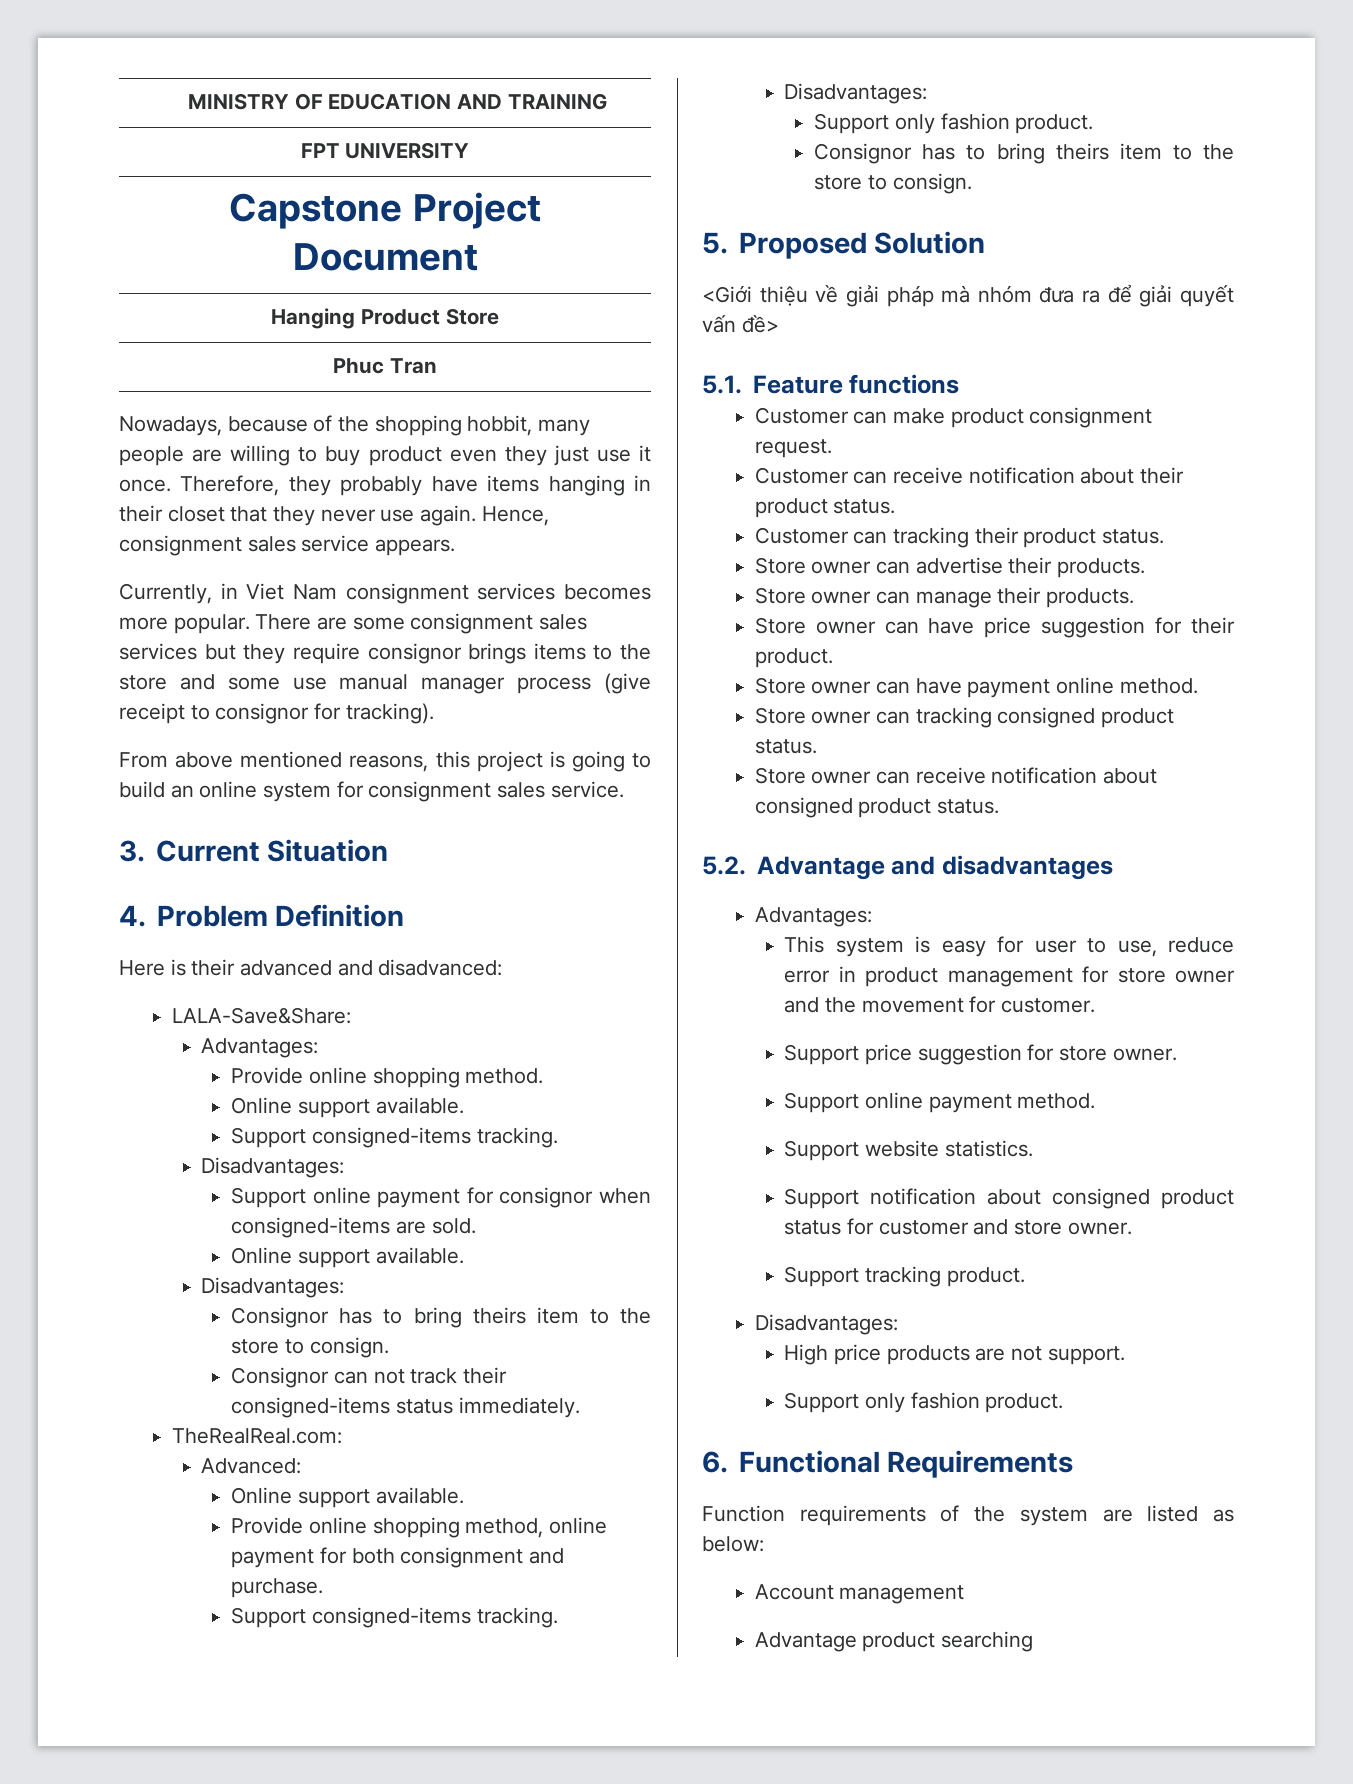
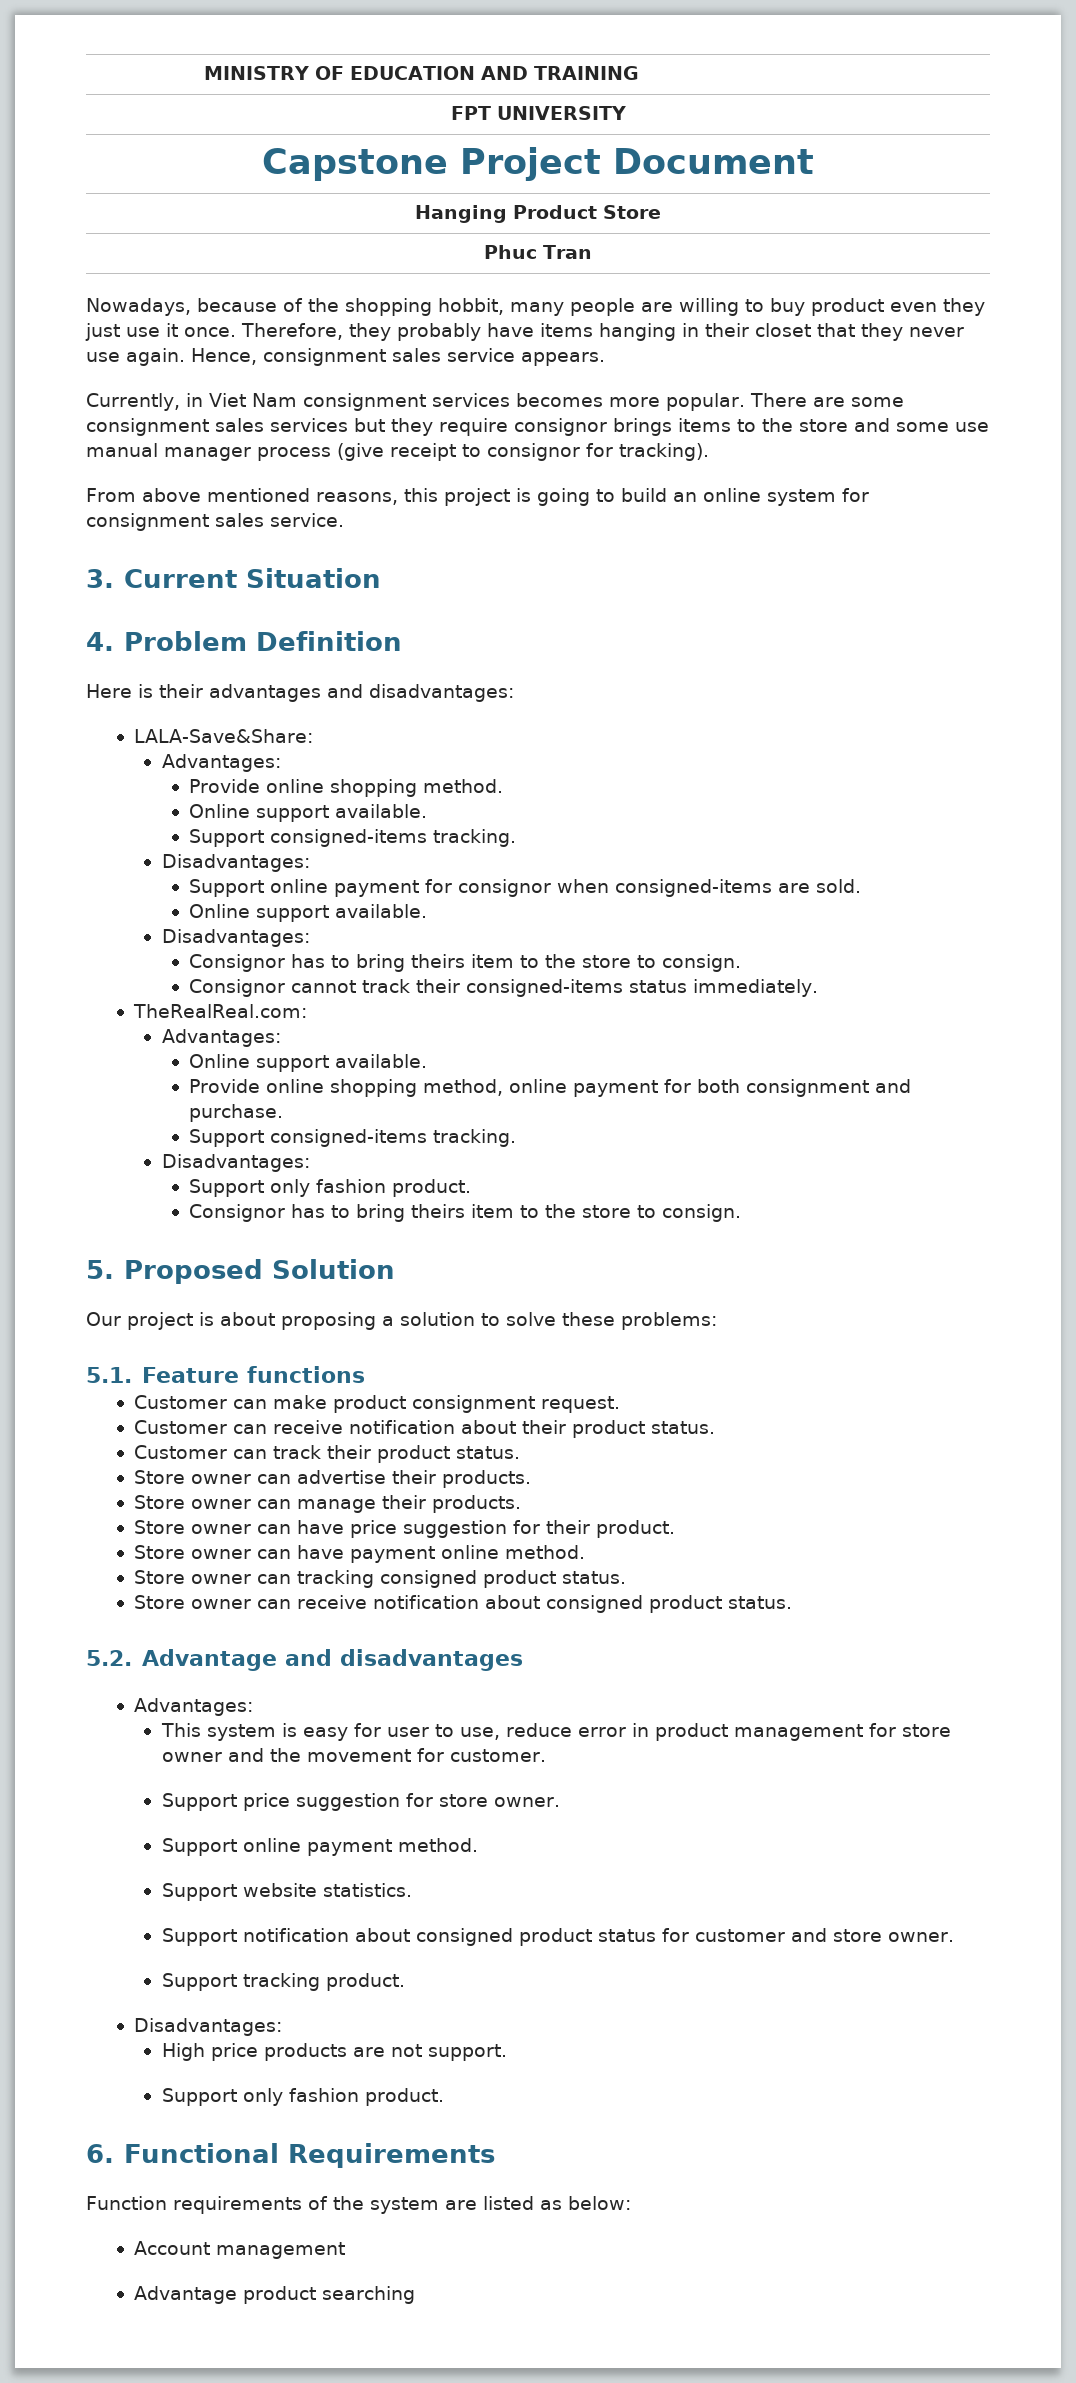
[240,959,503,976] advanced and disadvanced: -> [209,684,514,702] advantages and disadvantages:
[333,1369,405,1384] can not -> [290,980,356,993] cannot
[201,1458,302,1474] Advanced: -> [161,1029,281,1047] Advantages:
[702,284,1234,307] [702,315,779,333] <Giới thiệu về giải pháp mà nhóm đưa ra để giải quyết vấn đề> -> [86,1312,717,1330] Our project is about proposing a solution to solve these problems:
[893,527,970,548] tracking -> [273,1445,322,1459] track

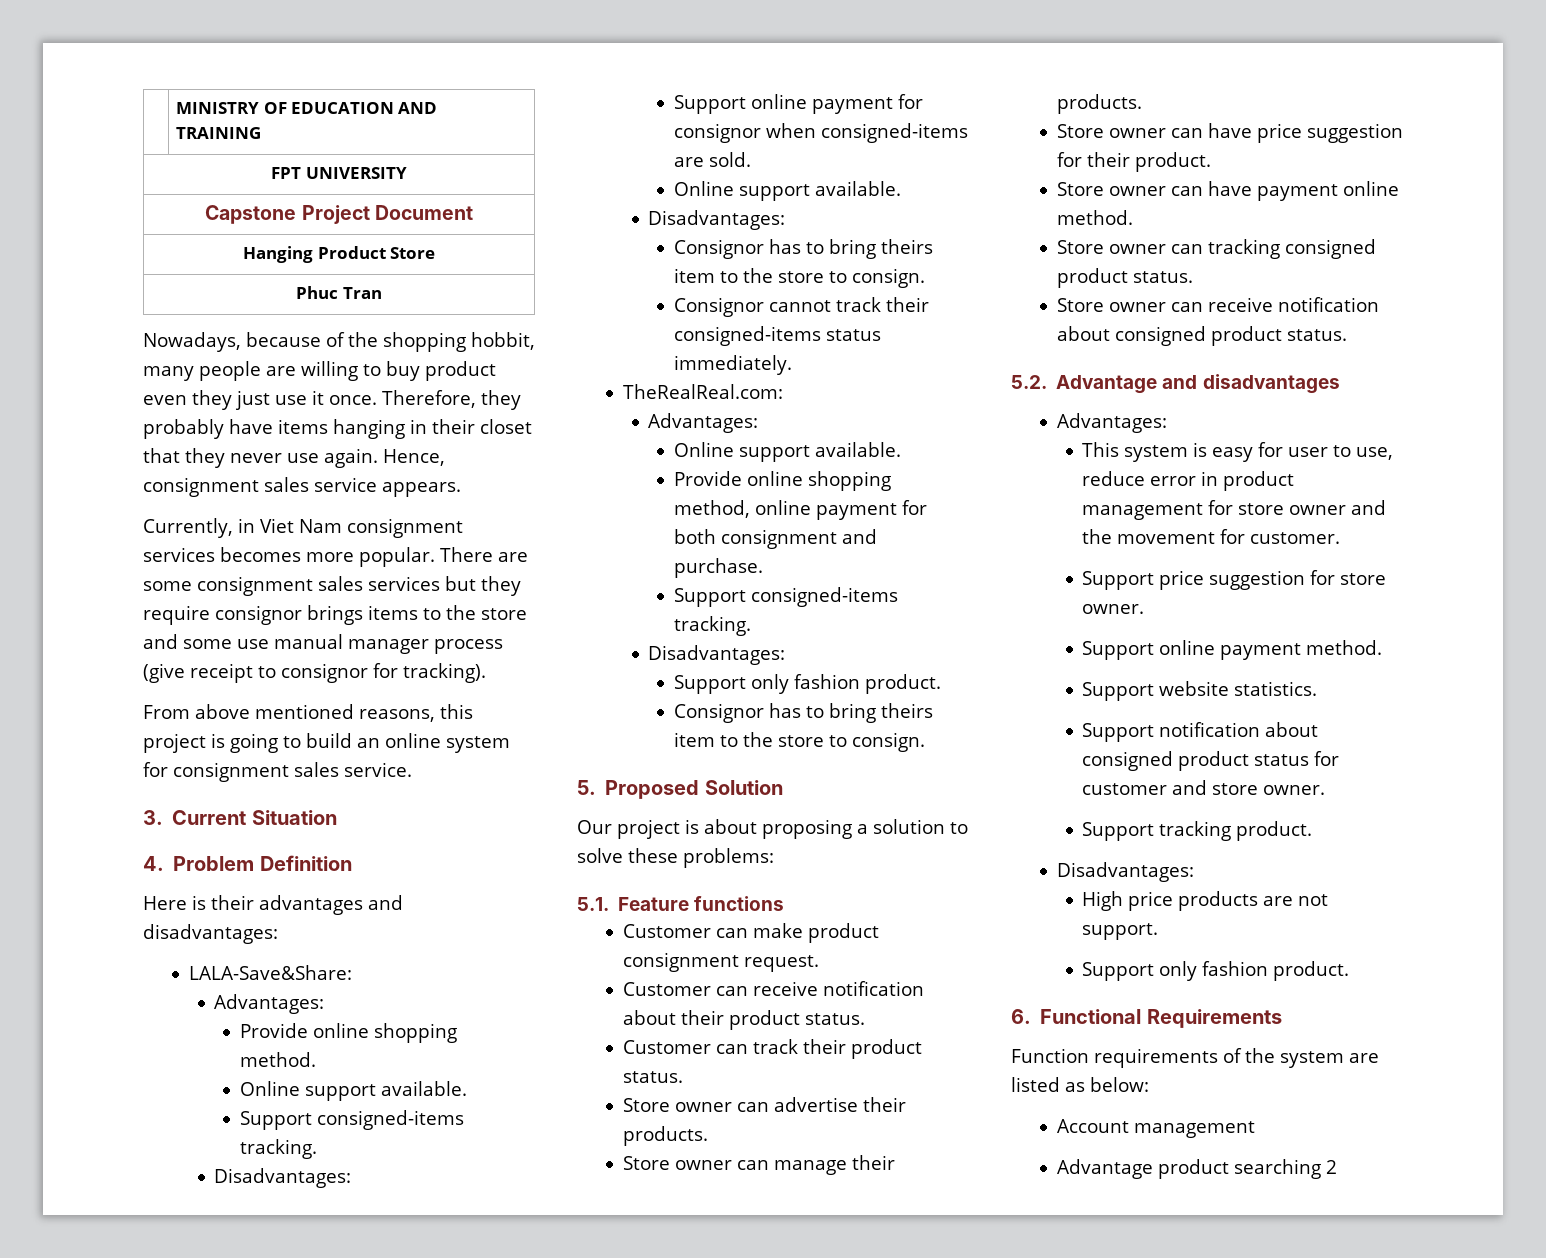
(416, 2295) none -> [1325,1160,1337,1174] 2

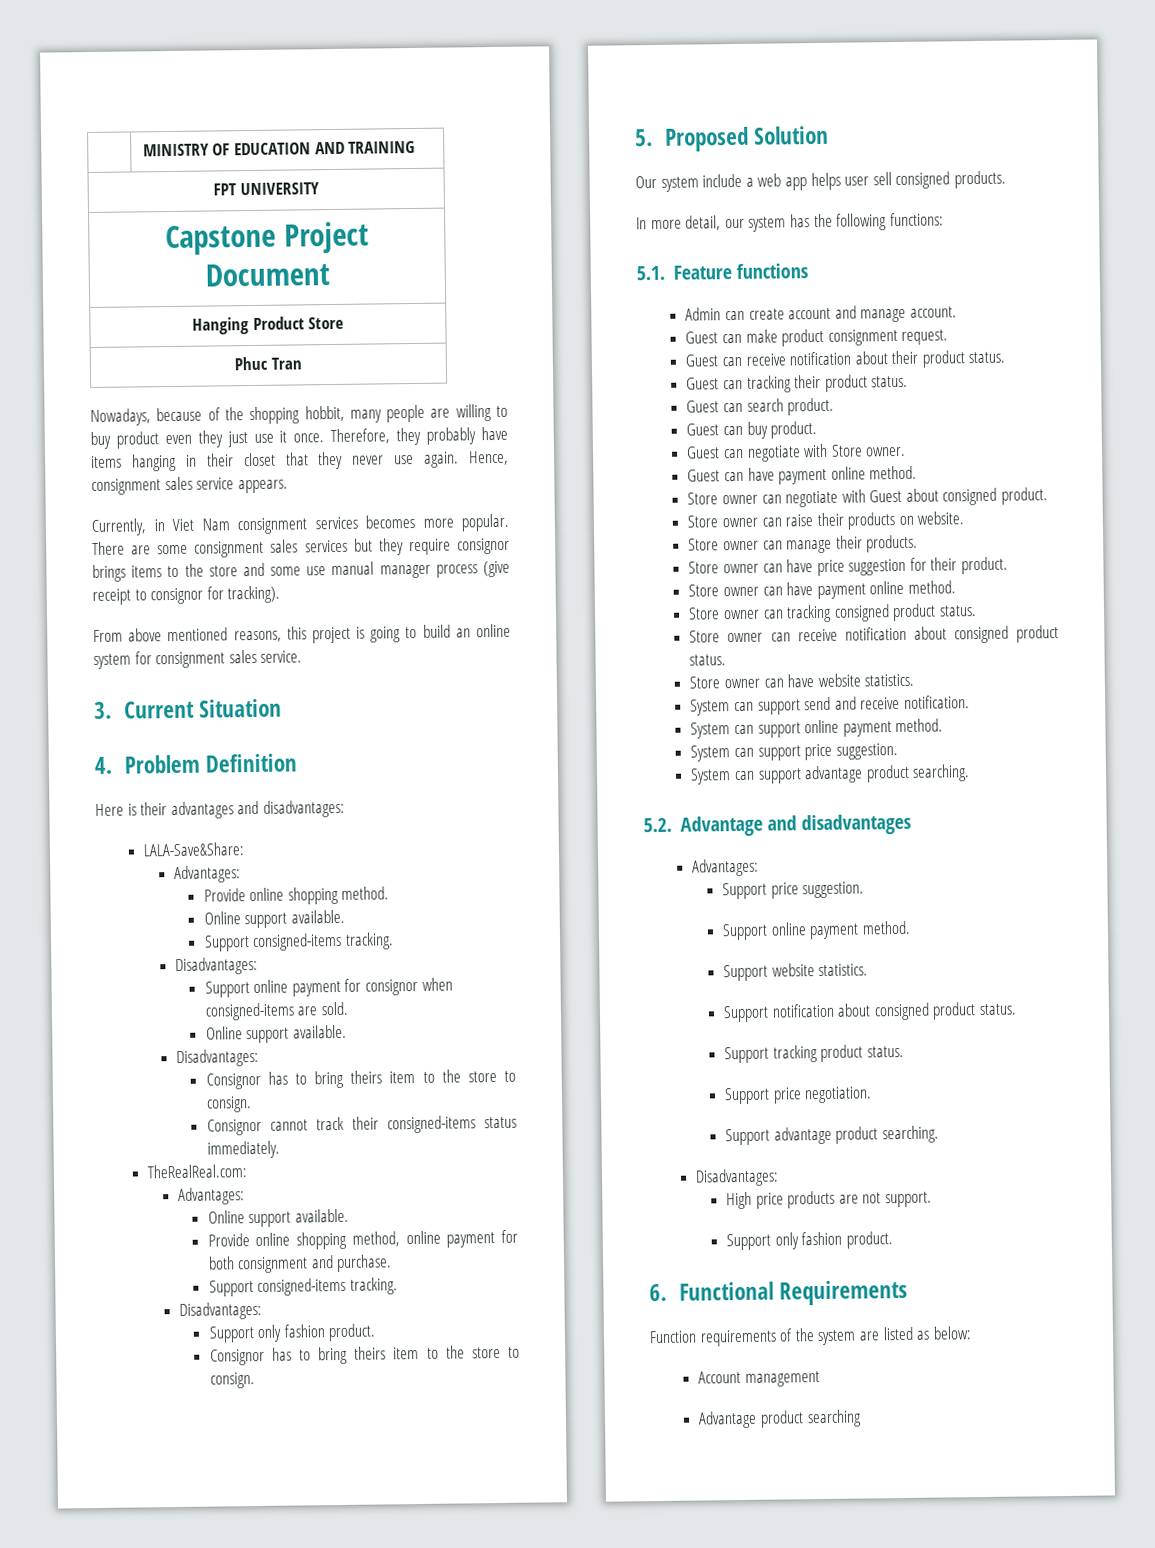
[617,819,968,839] [577,848,774,868] [577,896,785,911] [622,924,711,938] project is about proposing a solution to solve these problems: // 5.1. Feature functions // Customer -> [660,170,1006,192] [636,212,944,232] [636,263,808,281] [685,305,957,323] [685,331,719,344] system include a web app helps user sell consigned products. // In more detail, our system has the following functions: // 5.1. Feature functions // Admin can create account and manage account. // Guest
[622,982,711,996] Customer -> [685,354,719,367] Guest
[622,1039,922,1059] [622,1071,683,1083] [622,1097,906,1112] [622,1126,708,1146] Customer can track their product status. // Store owner can advertise their products. -> [686,374,909,393] [686,397,835,416] [686,420,818,439] [686,443,907,462] [687,465,918,485] [687,487,1049,508] [687,511,965,530] Guest can tracking their product status. // Guest can search product. // Guest can buy product. // Guest can negotiate with Store owner. // Guest can have payment online method. // Store owner can negotiate with Guest about consigned product. // Store owner can raise their products on website.
(1347, 335) none -> [689,673,915,689] [690,695,970,716] [690,718,944,739] [690,743,898,762] [690,764,971,785] // Store owner can have website statistics. // System can support send and receive notification. // System can support online payment method. // System can support price suggestion. // System can support advantage product searching.
[1082,442,1394,462] [1082,471,1295,491] [1082,500,1387,520] [1082,529,1341,544] [1082,570,1387,590] [1082,604,1145,614] This system is easy for user to use, reduce error in product management for store owner and the movement for customer. // Support price suggestion for store owner. -> [722,881,865,900] Support price suggestion.
[1254,751,1340,766] [1082,780,1326,795] [1082,821,1313,841] status for customer and store owner. // Support tracking product. -> [978,1003,1017,1016] [724,1044,904,1064] [724,1086,873,1105] [725,1125,939,1146] status. // Support tracking product status. // Support price negotiation. // Support advantage product searching.
[1325,1160,1337,1174] 2 -> (862, 1418) none

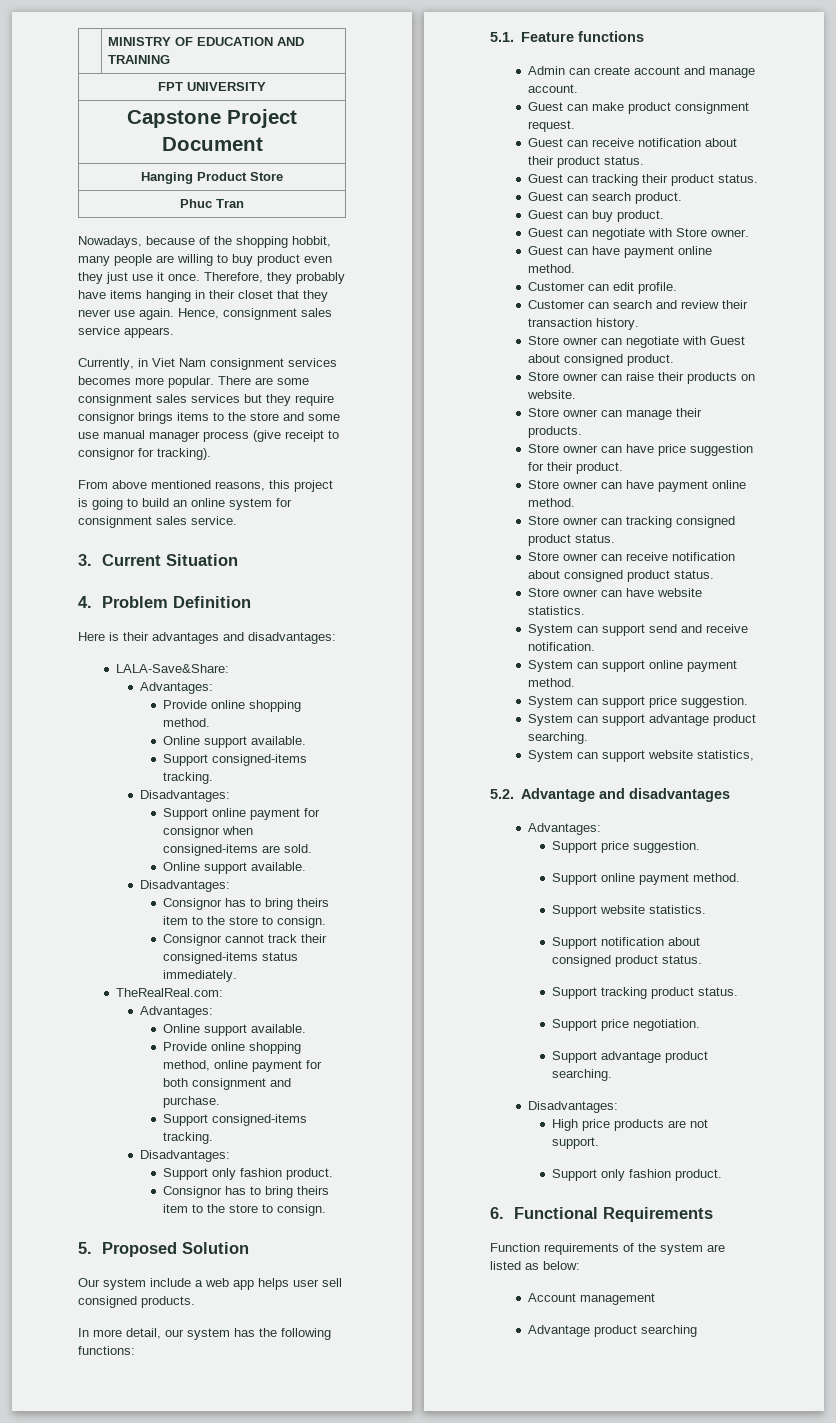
(918, 472) none -> [527,282,677,294] [527,300,748,309] [527,318,639,330] // Customer can edit profile. // Customer can search and review their transaction history.
(971, 773) none -> [527,750,754,762] // System can support website statistics,

